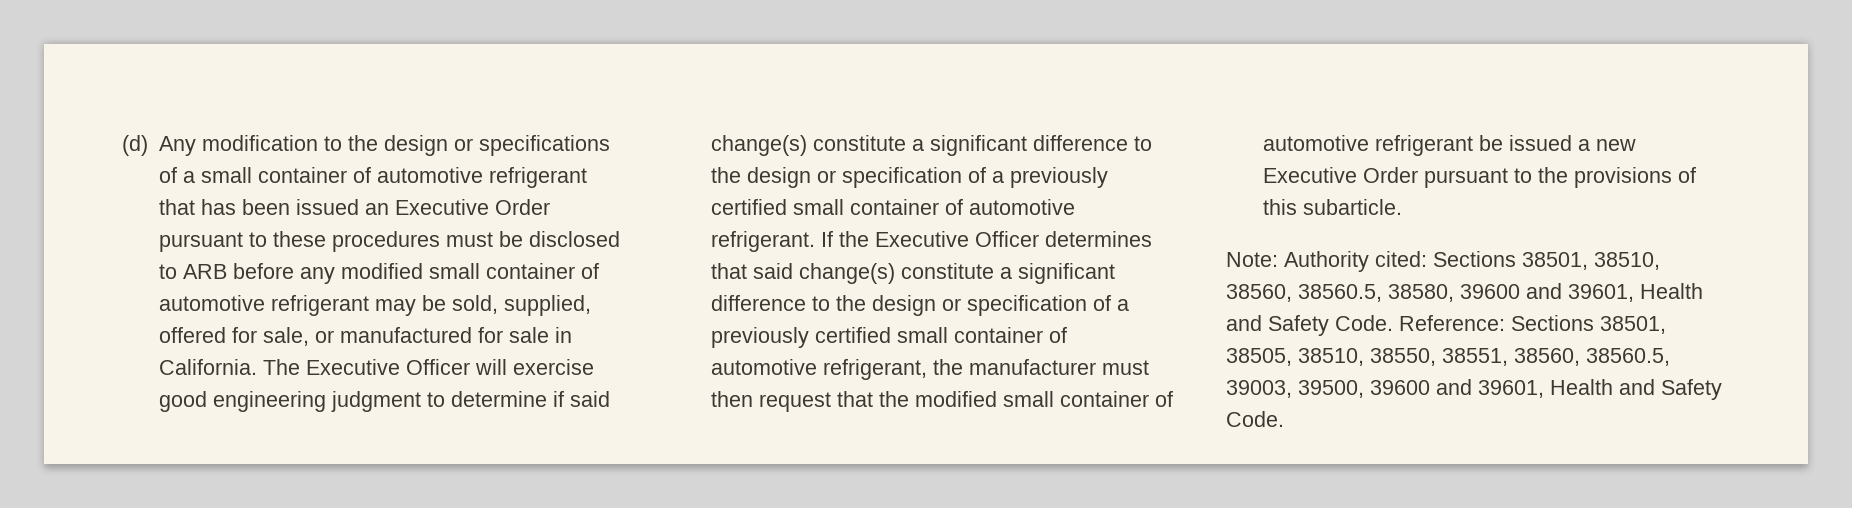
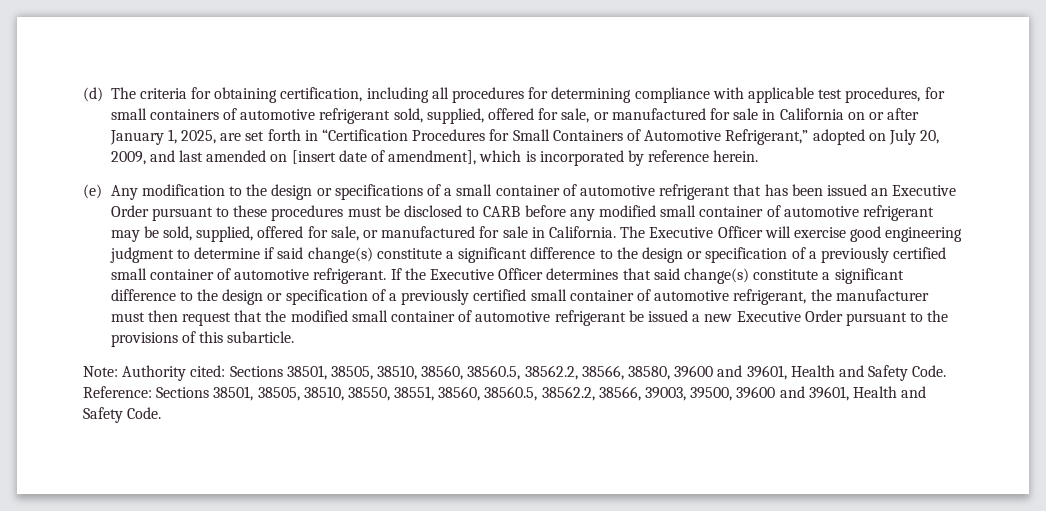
(148, 145) none -> [110,87,945,103] [110,108,920,124] [109,129,940,145] [110,150,759,166] [83,184,102,199] The criteria for obtaining certification, including all procedures for determining compliance with applicable test procedures, for small containers of automotive refrigerant sold, supplied, offered for sale, or manufactured for sale in California on or after January 1, 2025, are set forth in “Certification Procedures for Small Containers of Automotive Refrigerant,” adopted on July 20, 2009, and last amended on [insert date of amendment], which is incorporated by reference herein. // (e)
[182,264,227,279] ARB -> [483,206,521,217] CARB
(1588, 261) none -> [330,366,373,380] 38505,
(1382, 293) none -> [524,365,624,380] 38562.2, 38566,
(1670, 357) none -> [541,386,641,401] 38562.2, 38566,

